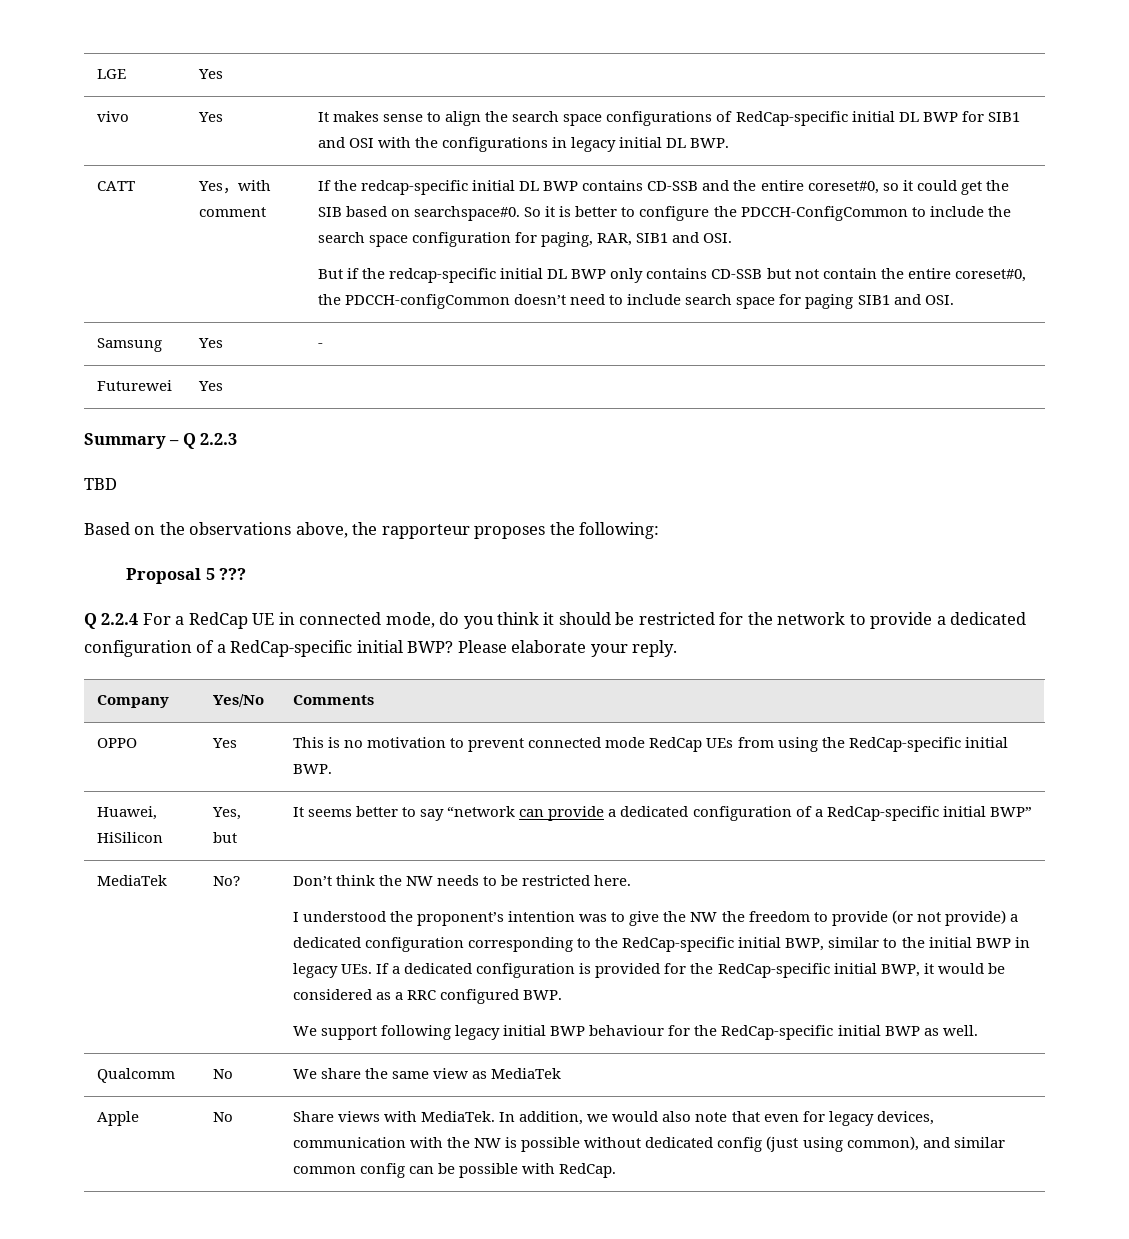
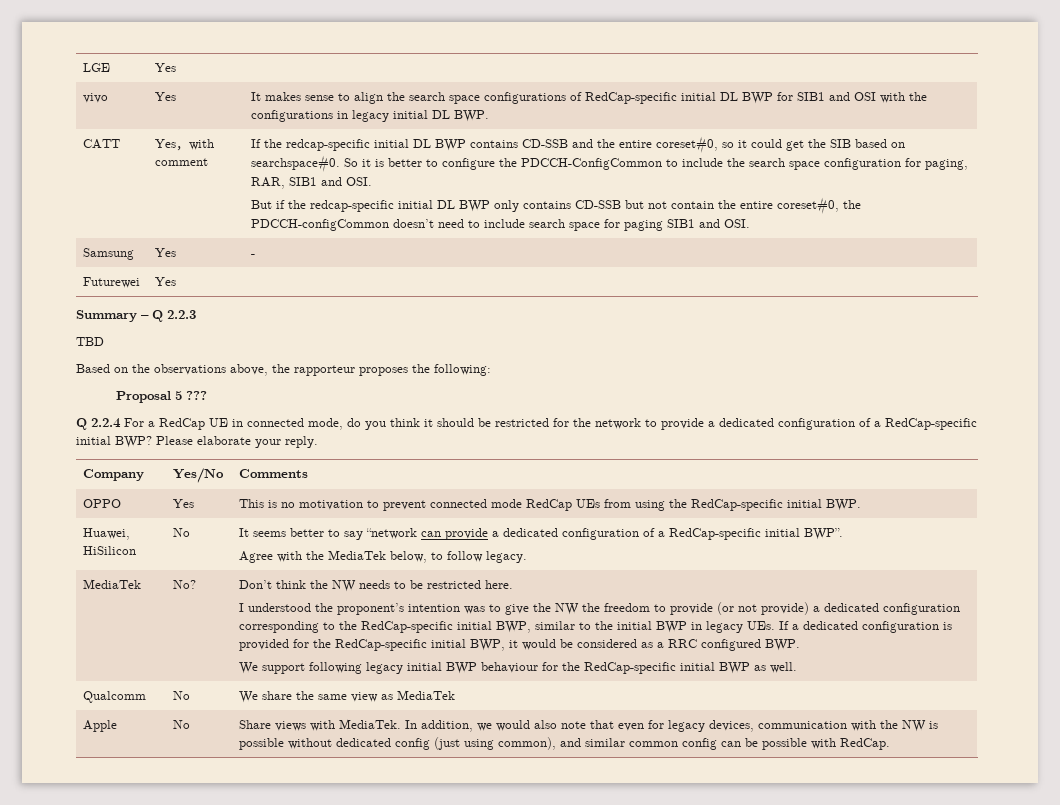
[212,807,242,820] [213,832,238,843] Yes, but -> [173,528,191,537] No
[989,807,1032,817] BWP” -> [804,528,844,540] [239,550,528,563] BWP”. // Agree with the MediaTek below, to follow legacy.

